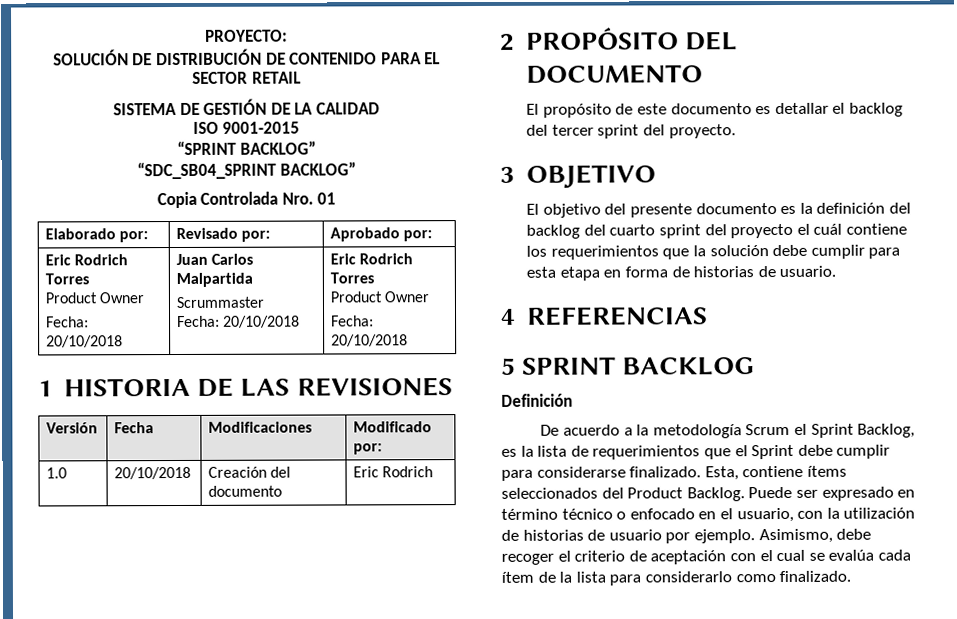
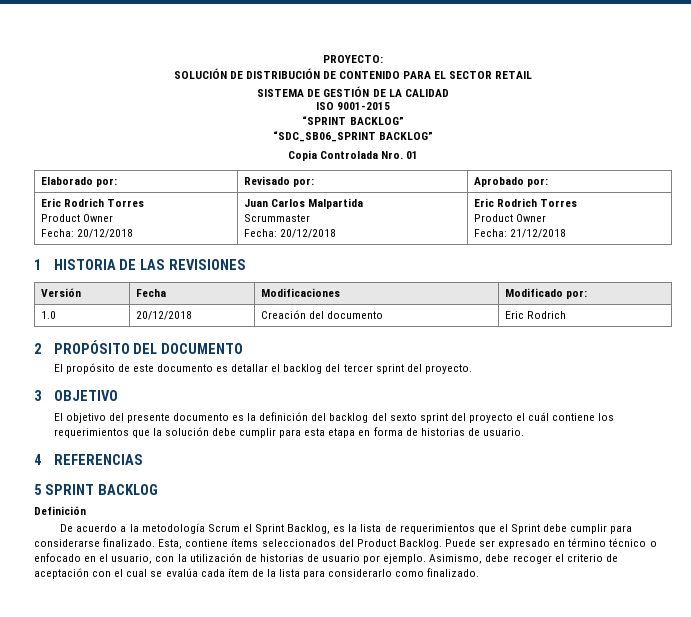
[137,161,278,180] “SDC_SB04_SPRINT -> [272,131,376,142] “SDC_SB06_SPRINT
[46,335,124,348] 20/10/2018 -> [76,229,133,238] 20/12/2018
[223,315,301,328] [330,253,414,265] [330,272,375,284] [330,291,430,303] [331,315,375,327] [331,334,409,347] 20/10/2018 | Eric Rodrich Torres // Product Owner // Fecha: 20/10/2018 -> [279,229,336,238] [473,198,577,207] [473,214,546,222] [473,229,566,238] 20/12/2018 | Eric Rodrich Torres // Product Owner // Fecha: 21/12/2018
[114,466,192,480] 20/10/2018 -> [135,311,192,320] 20/12/2018
[609,224,656,236] cuarto -> [389,413,417,421] sexto

